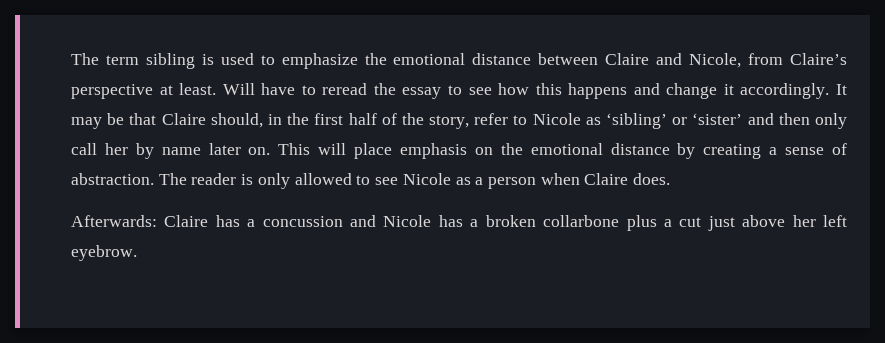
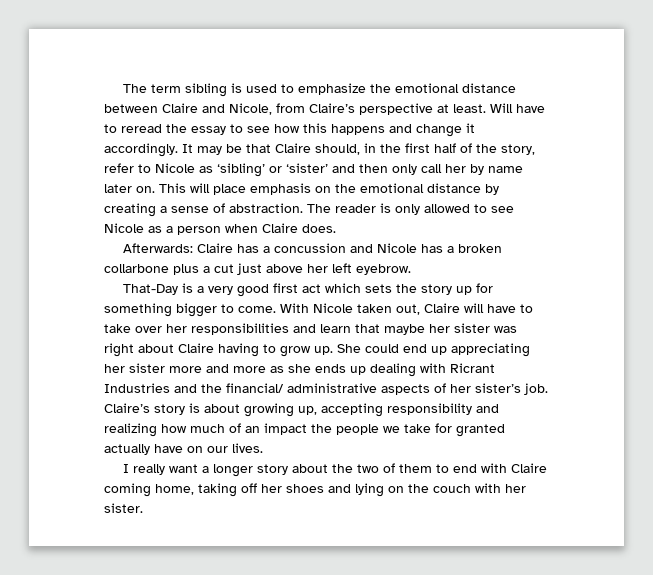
(137, 253) none -> [122,283,493,297] [104,303,533,317] [104,323,517,335] [104,343,530,357] [104,363,495,377] [104,383,548,395] [104,403,499,417] [104,423,505,437] [104,443,263,455] [122,463,547,477] [104,483,526,497] [104,503,143,513] // That-Day is a very good first act which sets the story up for something bigger to come. With Nicole taken out, Claire will have to take over her responsibilities and learn that maybe her sister was right about Claire having to grow up. She could end up appreciating her sister more and more as she ends up dealing with Ricrant Industries and the financial/ administrative aspects of her sister’s job. Claire’s story is about growing up, accepting responsibility and realizing how much of an impact the people we take for granted actually have on our lives. // I really want a longer story about the two of them to end with Claire coming home, taking off her shoes and lying on the couch with her sister.

